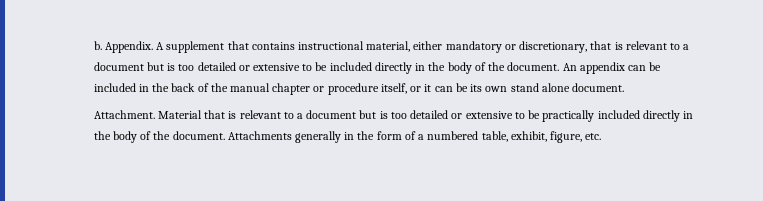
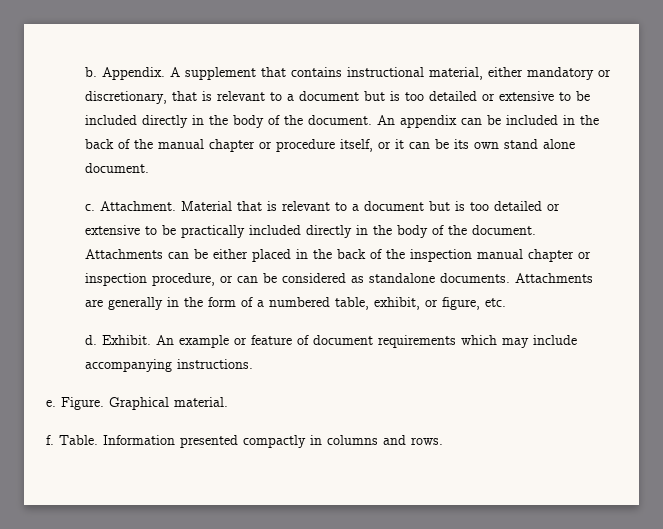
(625, 87) none -> [84,204,95,211] c.
(292, 135) none -> [167,249,591,262] [84,273,593,286] [84,299,103,307] can be either placed in the back of the inspection manual chapter or inspection procedure, or can be considered as standalone documents. Attachments are
(547, 136) none -> [424,299,438,307] or
(602, 136) none -> [84,335,577,348] [84,359,253,372] [46,397,228,410] [46,435,443,448] // d. Exhibit. An example or feature of document requirements which may include accompanying instructions. // e. Figure. Graphical material. // f. Table. Information presented compactly in columns and rows.

